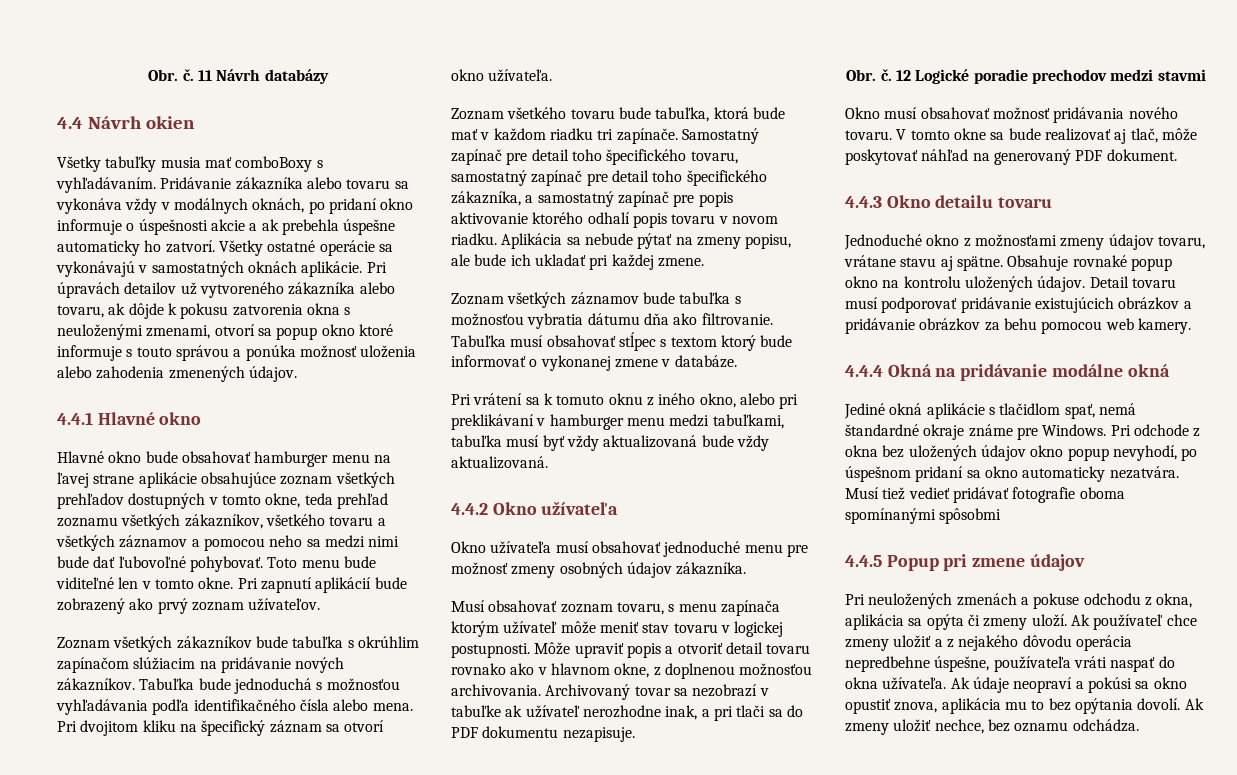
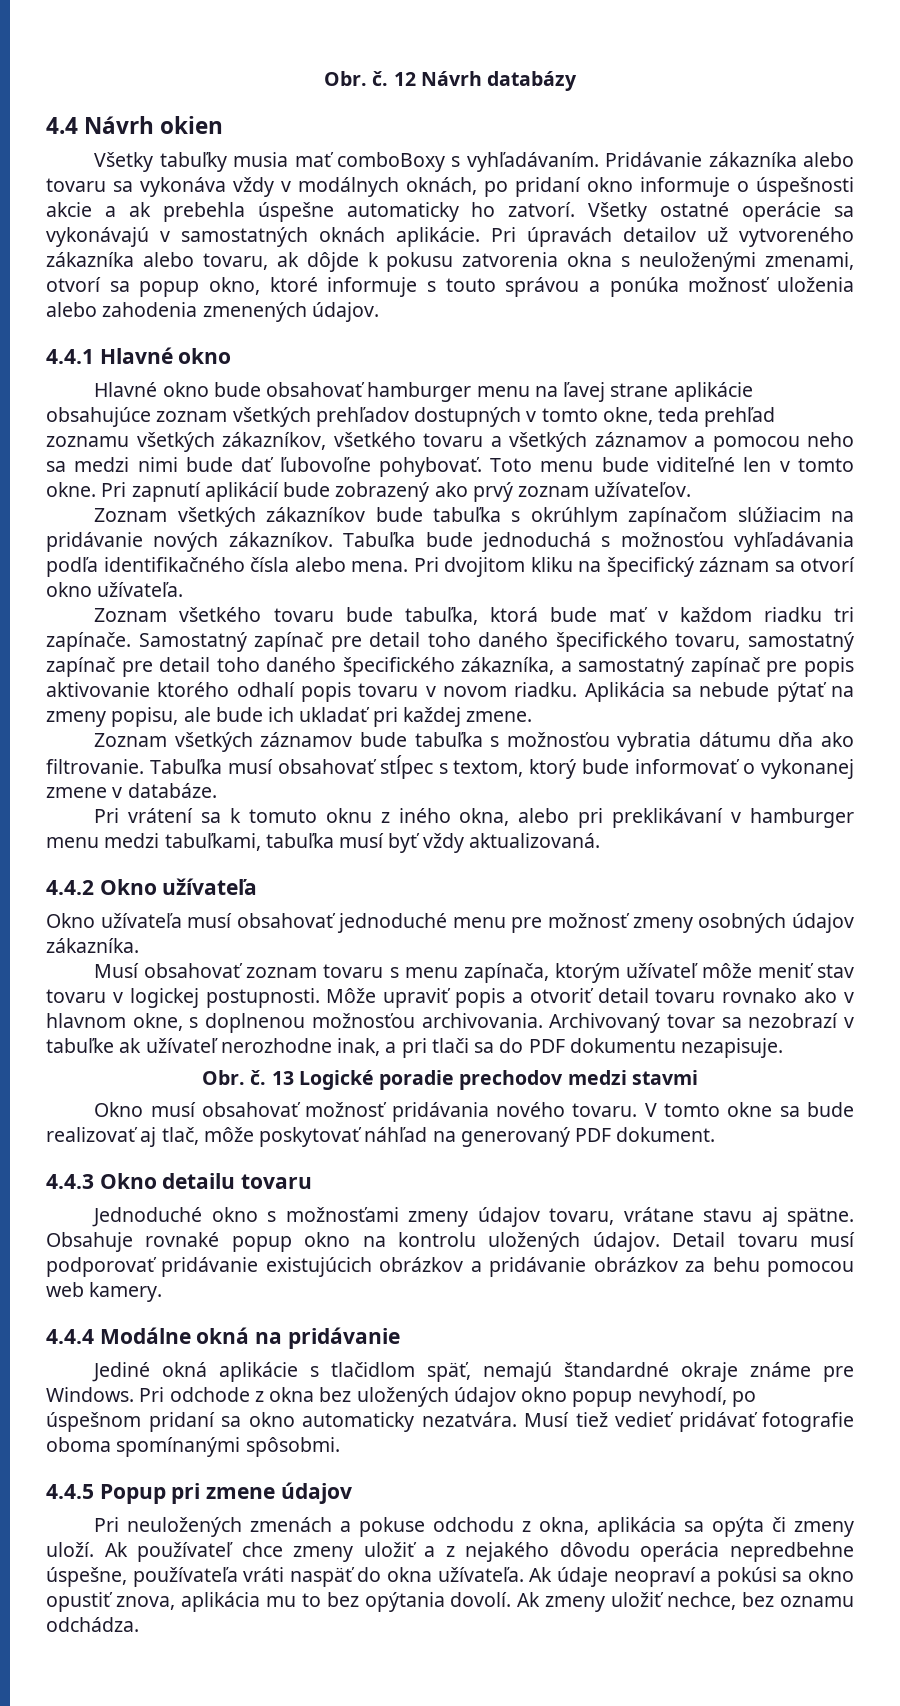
[148,69,212,81] Obr. č. 11 -> [323,71,416,86] Obr. č. 12
[321,324,355,336] okno -> [208,277,260,295] okno,
[118,556,186,568] ľubovoľné -> [279,457,371,472] ľubovoľne
[357,636,419,648] okrúhlim -> [530,507,618,527] okrúhlym
(602, 155) none -> [478,632,549,647] daného
(683, 176) none -> [266,657,337,672] daného
[670,337,717,347] textom -> [453,760,524,777] textom,
[699,393,736,408] okno, -> [459,808,510,826] okna,
[603,435,769,451] aktualizovaná bude vždy -> (464, 843) none
[616,602,664,615] tovaru, -> [323,964,384,978] tovaru
[720,600,780,616] zapínača -> [463,963,549,983] zapínača,
[653,667,661,676] z -> [189,1017,199,1028] s
[896,70,912,81] 12 -> [271,1071,294,1085] 13
[963,238,971,247] z -> [267,1211,277,1222] s
[887,364,1170,381] Okná na pridávanie modálne okná -> [99,1327,400,1349] Modálne okná na pridávanie
[1064,403,1136,419] spať, nemá -> [427,1362,553,1382] späť, nemajú
[939,508,1002,524] spôsobmi -> [245,1437,340,1457] spôsobmi.
[1110,657,1156,672] naspať -> [289,1567,355,1587] naspäť

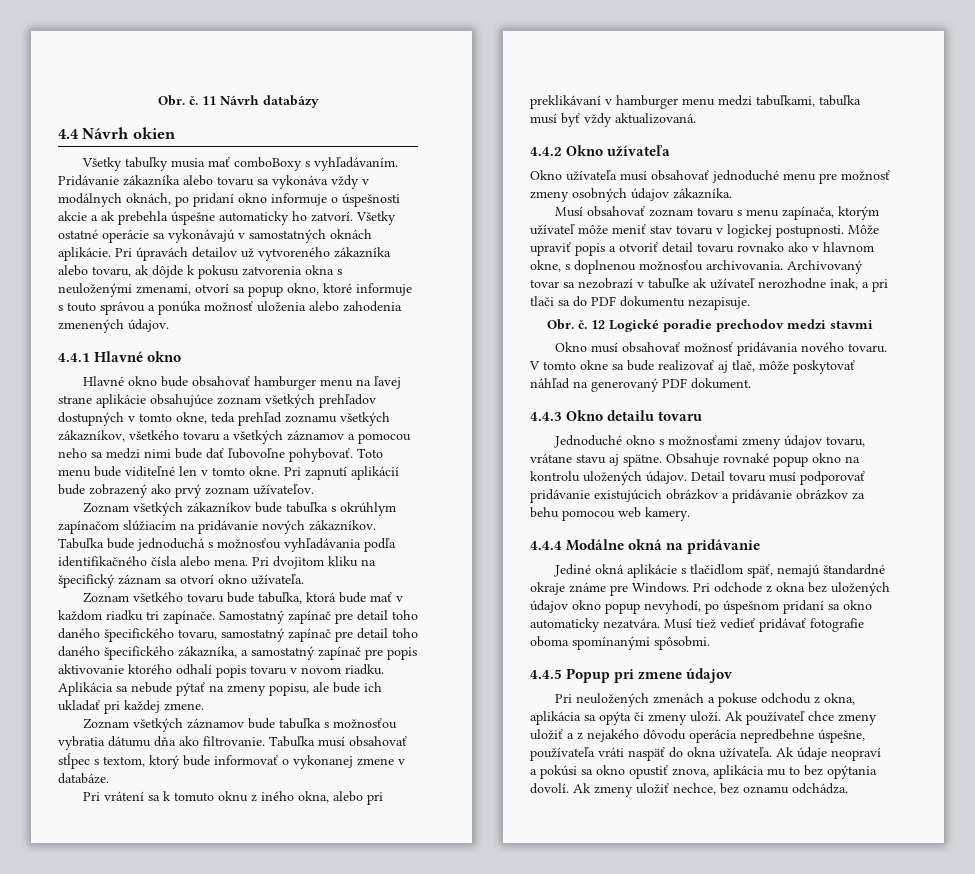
[323,71,416,86] Obr. č. 12 -> [157,95,216,106] Obr. č. 11
[271,1071,294,1085] 13 -> [591,320,605,329] 12

